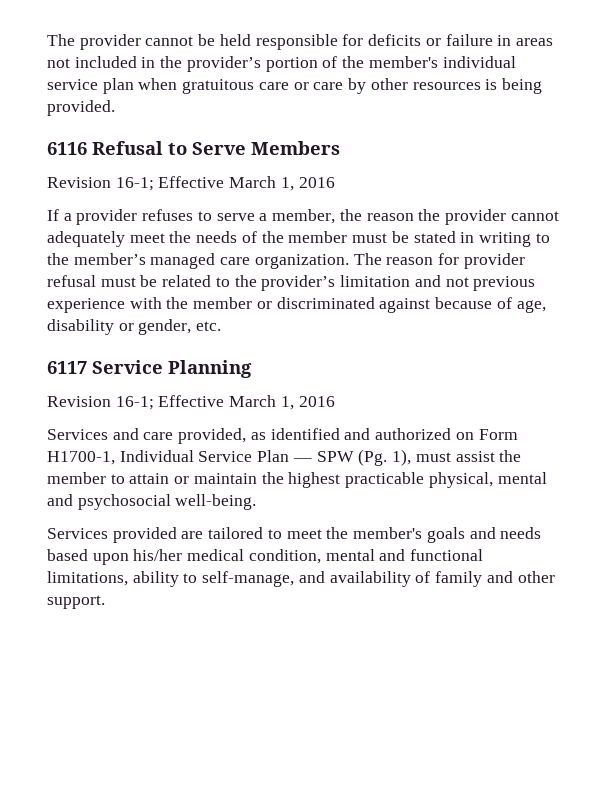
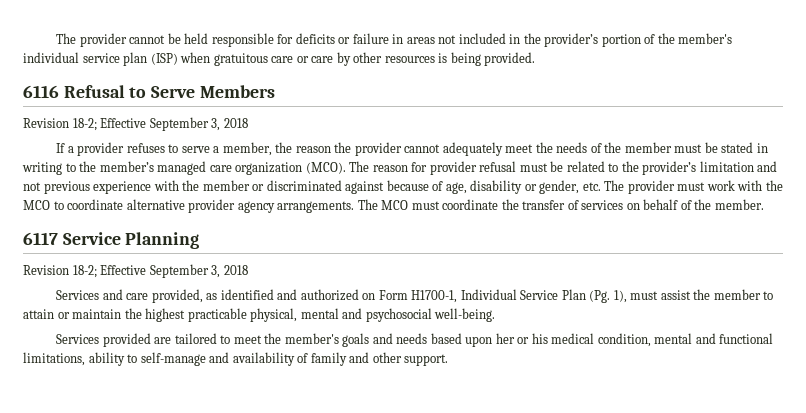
(134, 86) none -> [150,53,178,65] (ISP)
[115,176,335,191] 16-1; Effective March 1, 2016 -> [72,117,248,131] 18-2; Effective September 3, 2018
[254,254,349,269] organization. -> [235,162,346,175] organization (MCO).
(222, 326) none -> [604,180,783,194] [23,199,764,213] The provider must work with the MCO to coordinate alternative provider agency arrangements. The MCO must coordinate the transfer of services on behalf of the member.
[115,395,335,410] 16-1; Effective March 1, 2016 -> [72,264,248,278] 18-2; Effective September 3, 2018
[292,451,354,462] — SPW -> (586, 294) none
[133,549,183,561] his/her -> [495,333,548,344] her or his
[202,571,295,587] self-manage, -> [140,352,206,366] self-manage

